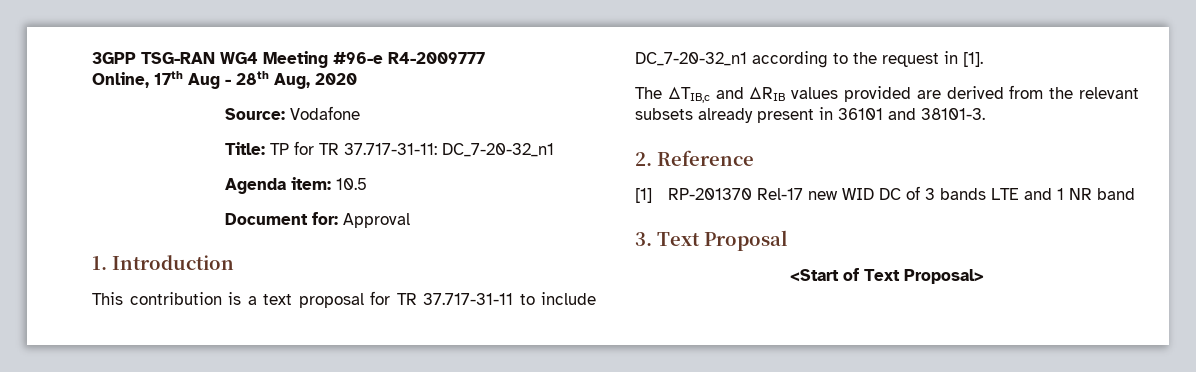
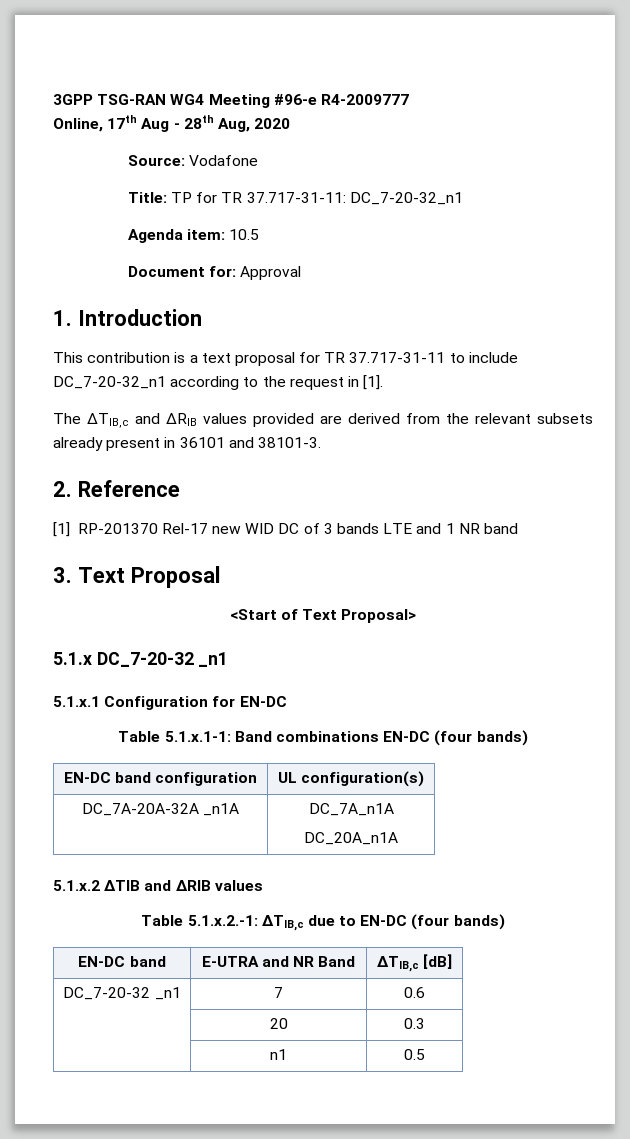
(984, 276) none -> [53,652,229,667] [53,696,287,710] [118,730,528,746] [63,772,258,786] [277,771,425,787] [81,803,240,816] [308,803,394,816] [304,832,398,845] [53,880,263,891] [141,914,505,931] [78,956,166,967] [201,956,356,967] [376,954,453,972] [63,987,181,1000] [274,987,283,998] [404,987,425,998] [269,1018,288,1029] [404,1018,425,1029] [270,1049,287,1060] [404,1049,425,1060] // 5.1.x DC_7-20-32 _n1 // 5.1.x.1 Configuration for EN-DC // Table 5.1.x.1-1: Band combinations EN-DC (four bands) // EN-DC band configuration | UL configuration(s) // DC_7A-20A-32A _n1A | DC_7A_n1A // DC_20A_n1A // 5.1.x.2 ∆TIB and ∆RIB values // Table 5.1.x.2.-1: ΔTIB,c due to EN-DC (four bands) // EN-DC band | E-UTRA and NR Band | ΔTIB,c [dB] // DC_7-20-32 _n1 | 7 | 0.6 // | 20 | 0.3 // | n1 | 0.5

